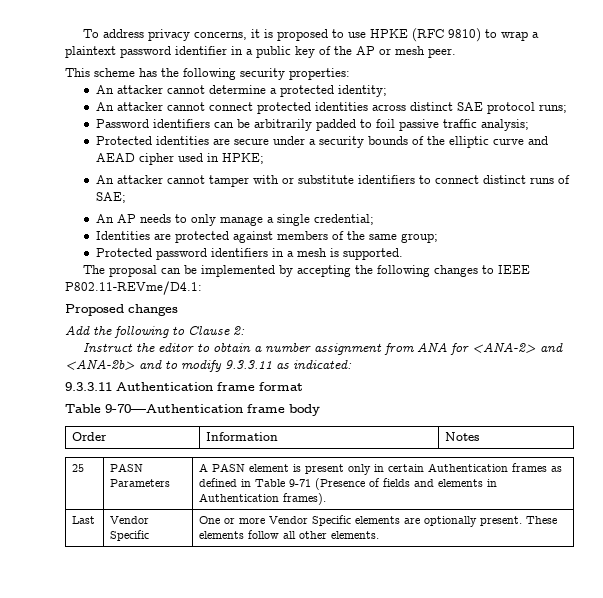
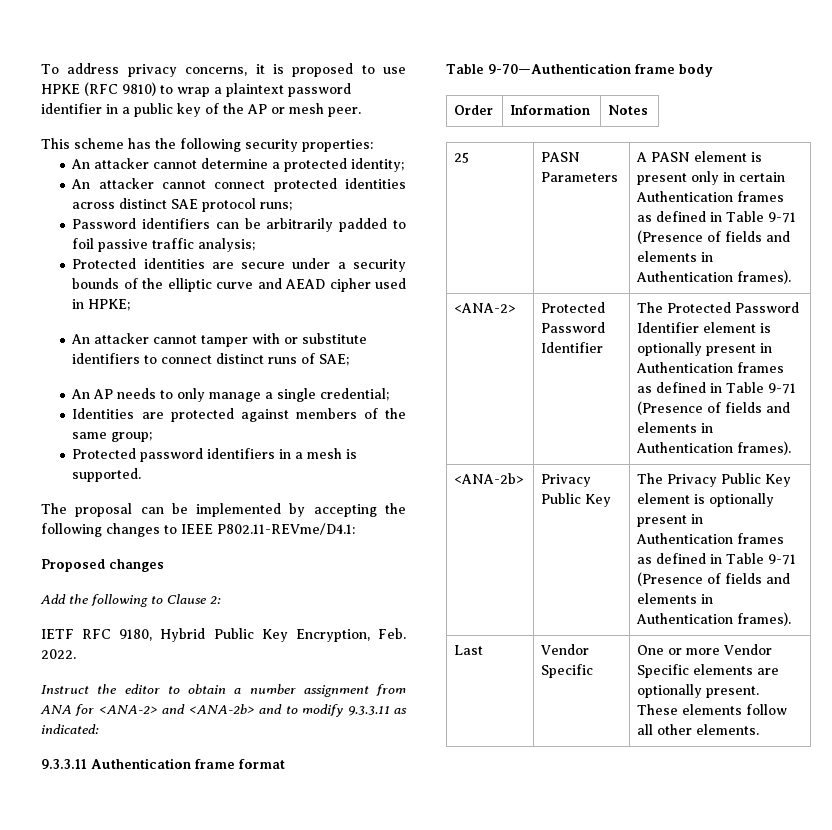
(245, 330) none -> [41,628,406,642] [41,649,76,659] // IETF RFC 9180, Hybrid Public Key Encryption, Feb. 2022.
(327, 499) none -> [454,303,517,313] [541,302,606,313] [541,322,606,333] [541,342,604,353] [637,302,800,313] [637,322,772,333] [637,342,773,356] [636,362,785,373] [637,382,797,394] [637,401,791,415] [637,422,714,433] [636,441,792,455] [454,473,525,484] [541,474,592,487] [541,493,612,507] [637,473,792,487] [637,493,775,507] [637,514,704,527] [636,533,785,544] [637,553,797,565] [637,572,791,586] [637,593,714,604] [636,612,792,626] // <ANA-2> | Protected Password Identifier | The Protected Password Identifier element is optionally present in Authentication frames as defined in Table 9-71 (Presence of fields and elements in Authentication frames). // <ANA-2b> | Privacy Public Key | The Privacy Public Key element is optionally present in Authentication frames as defined in Table 9-71 (Presence of fields and elements in Authentication frames).

